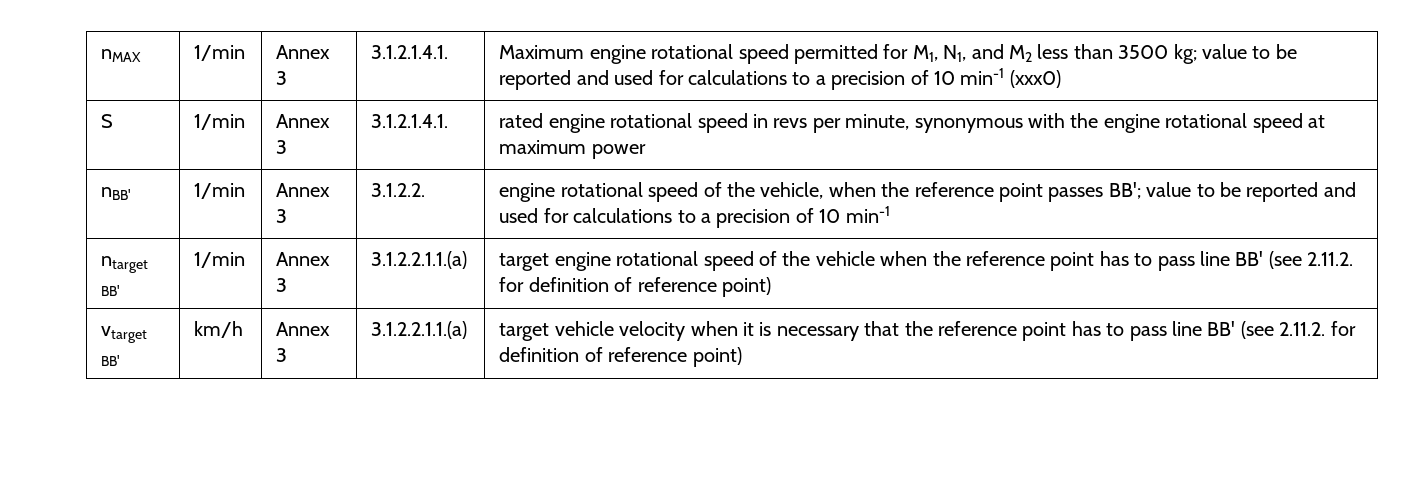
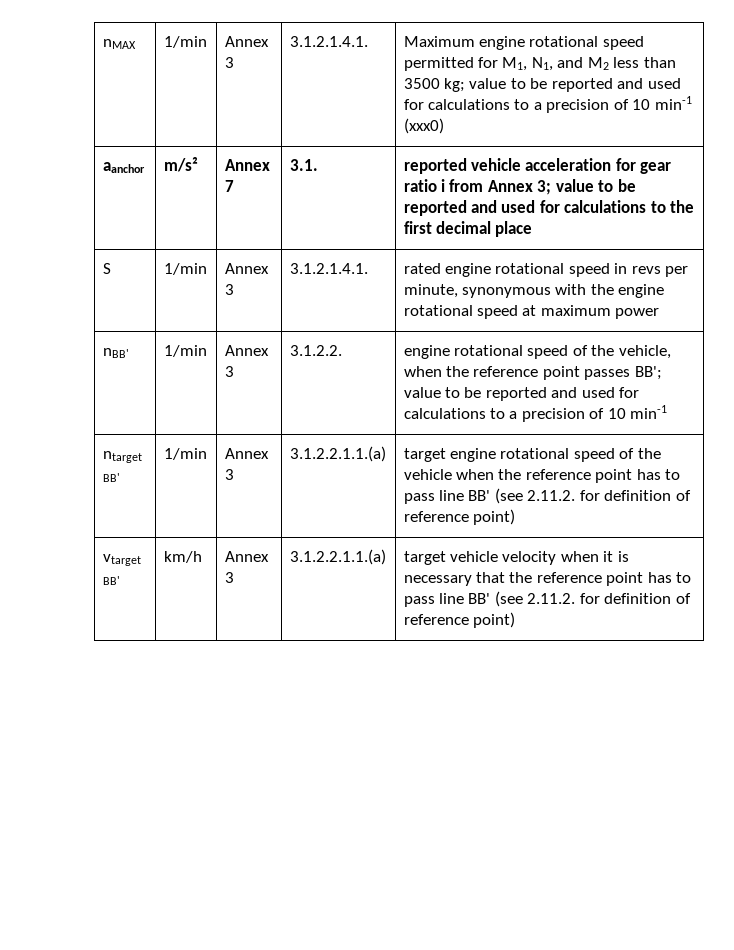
(1061, 79) none -> [102,162,145,173] [163,157,198,172] [224,159,270,171] [224,180,234,192] [289,159,318,171] [403,158,672,174] [403,179,636,195] [403,200,695,216] [403,221,533,237] // aanchor | m/s² | Annex 7 | 3.1. | reported vehicle acceleration for gear ratio i from Annex 3; value to be reported and used for calculations to the first decimal place

